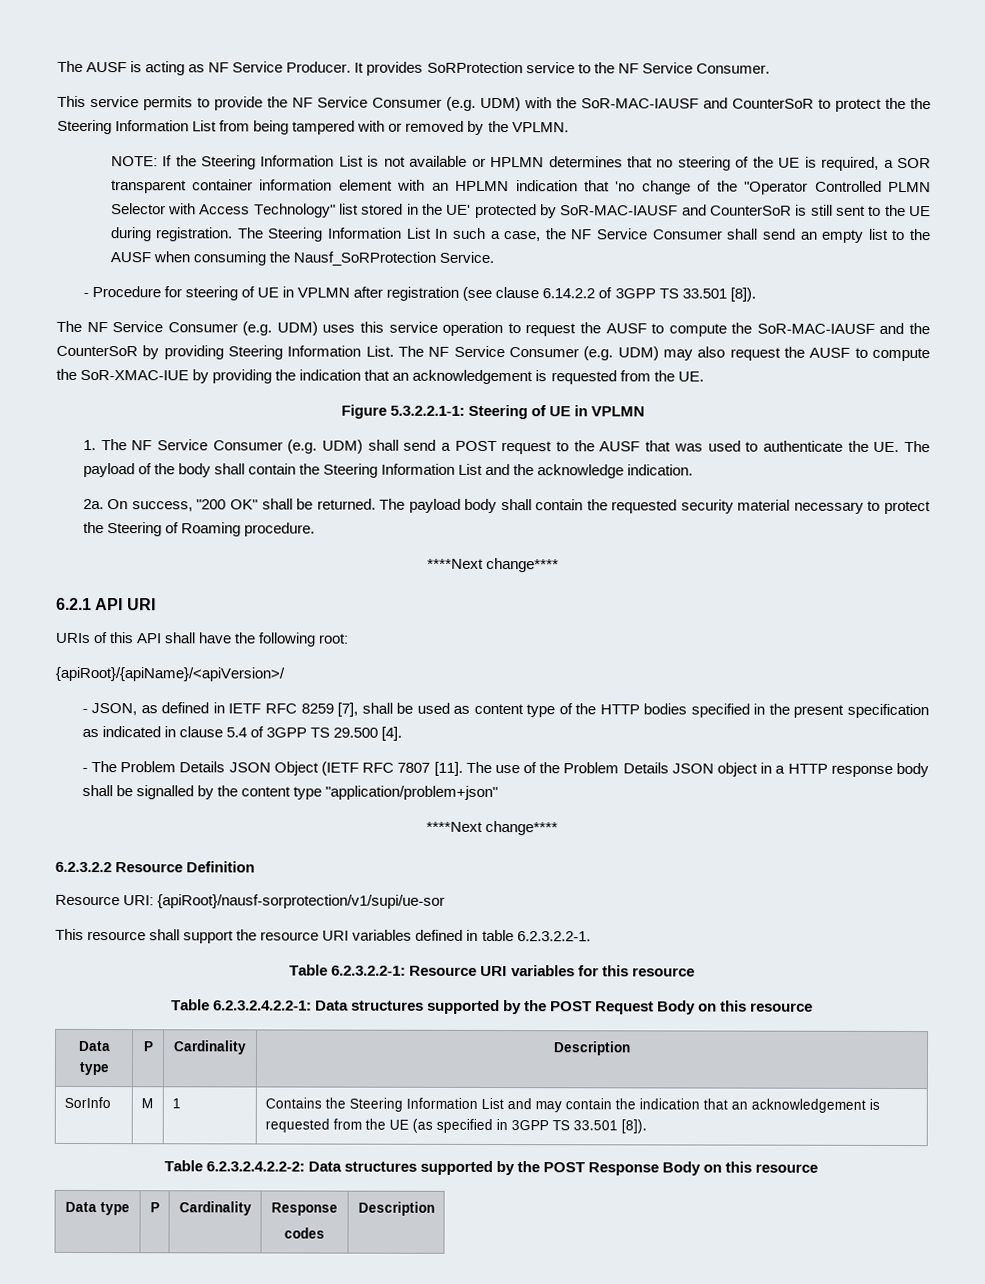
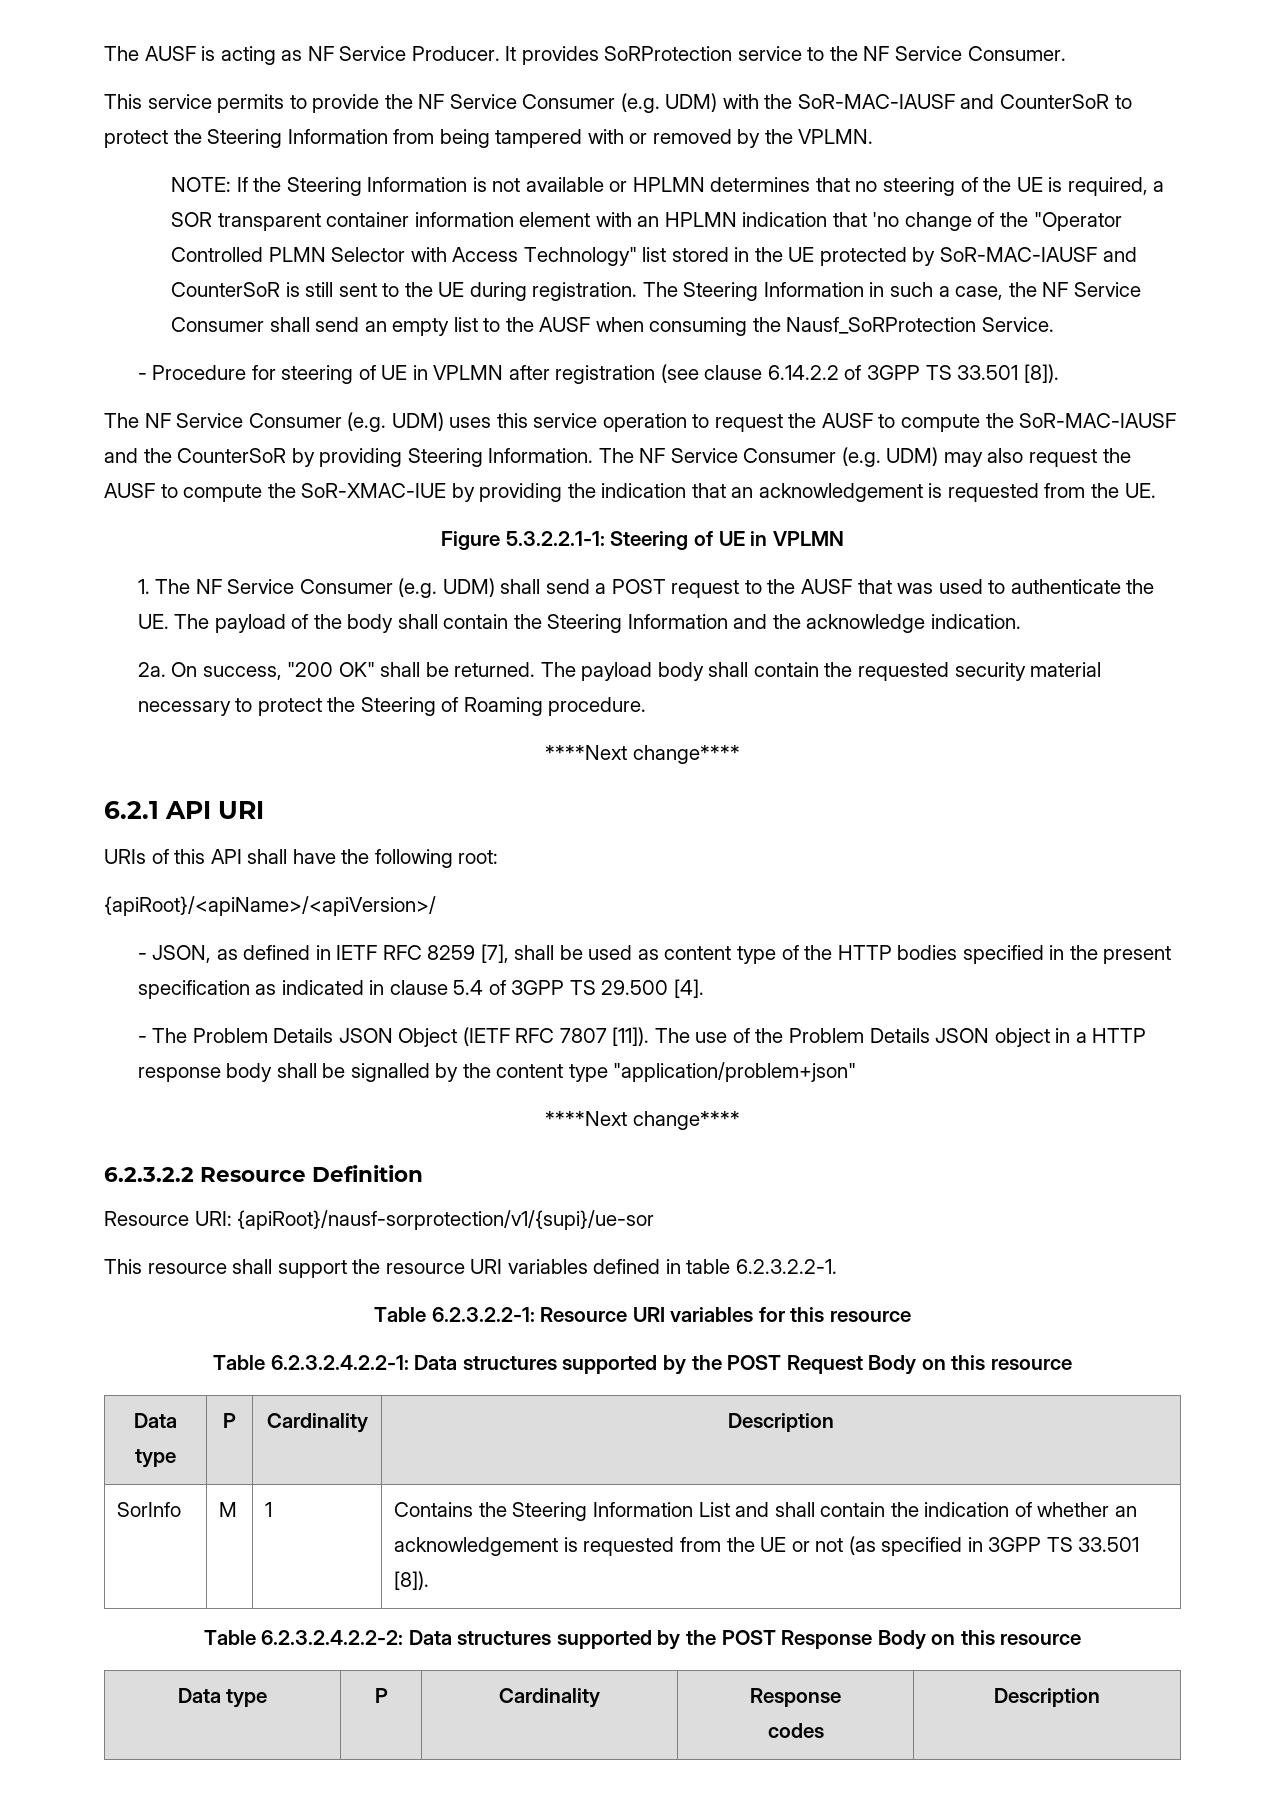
[910,98,931,110] [57,119,218,135] the Steering Information List -> [207,129,388,148] Steering Information
[338,155,364,167] List -> (468, 184) none
[446,204,472,215] UE' -> [788,247,815,262] UE
[405,227,449,239] List In -> [869,282,885,297] in
[287,345,394,357] Information List. -> [488,448,594,463] Information.
[458,463,484,475] List -> (728, 621) none
[55,666,285,682] {apiRoot}/{apiName}/<apiVersion>/ -> [104,896,436,916] {apiRoot}/<apiName>/<apiVersion>/
[433,761,463,776] [11]. -> [612,1027,650,1046] [11]).
[157,894,446,909] {apiRoot}/nausf-sorprotection/v1/supi/ue-sor -> [237,1210,655,1230] {apiRoot}/nausf-sorprotection/v1/{supi}/ue-sor
[534,1101,562,1113] may -> [774,1502,815,1517] shall
[702,1098,728,1110] that -> [1014,1502,1110,1517] of whether
(409, 1124) none -> [791,1538,844,1552] or not

